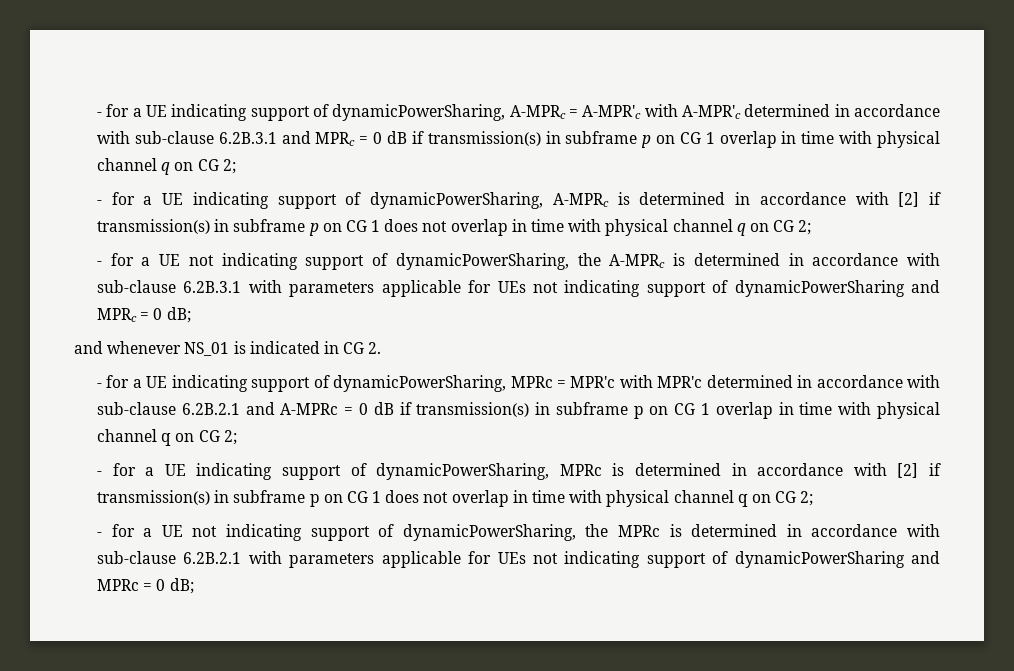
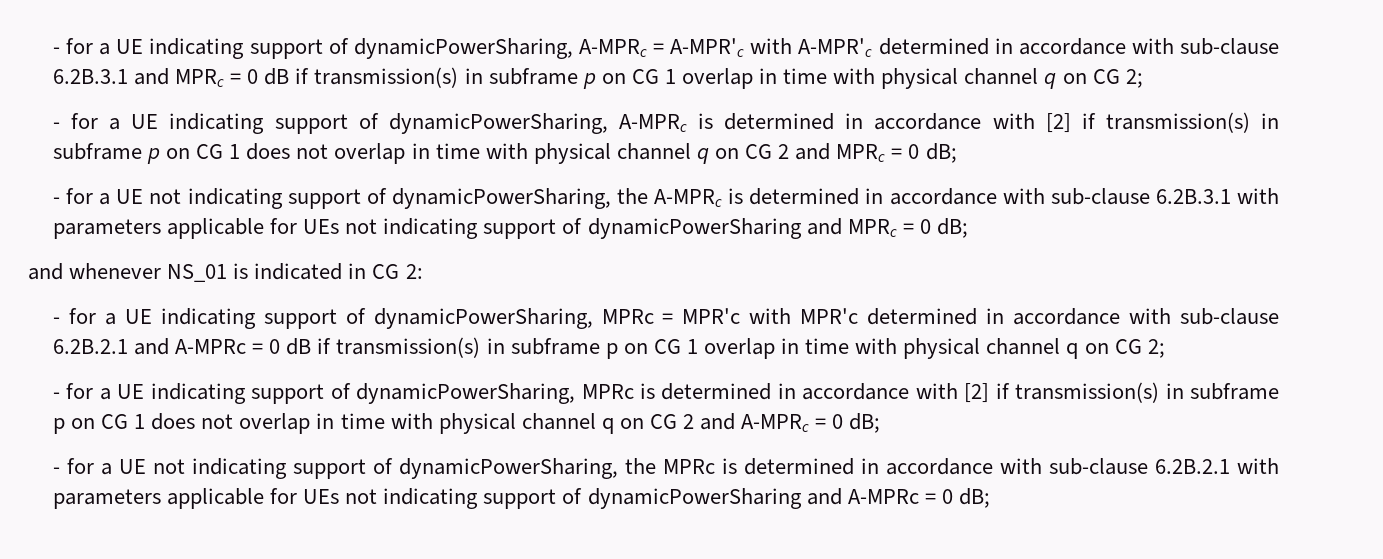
[798,220,812,235] 2; -> [778,143,957,163] 2 and MPRc = 0 dB;
[368,342,382,354] 2. -> [405,264,423,279] 2:
[800,491,814,506] 2; -> [683,413,881,433] 2 and A-MPRc = 0 dB;
[97,579,140,591] MPRc -> [847,489,919,504] A-MPRc

